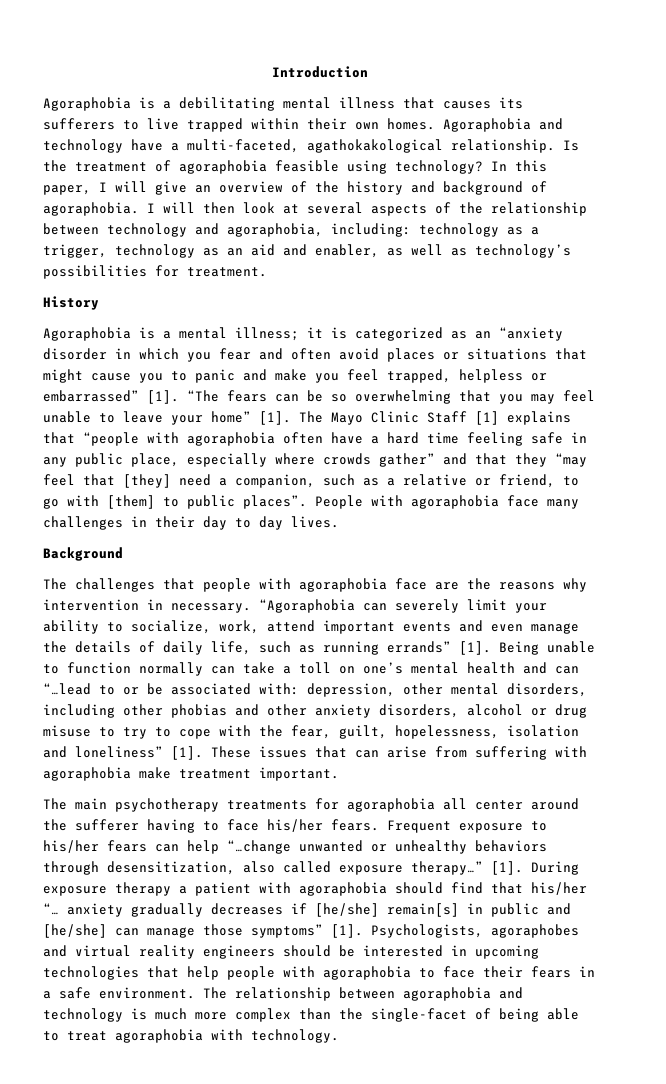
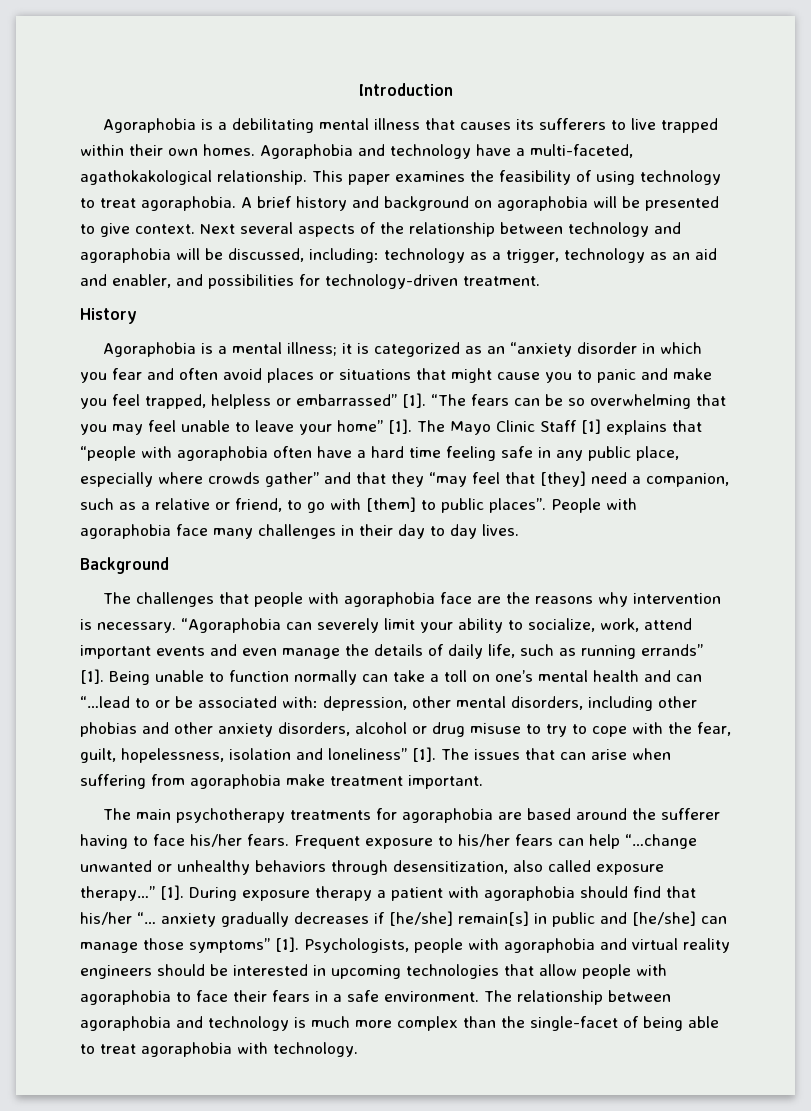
[563,140,579,151] [43,160,547,174] [43,181,547,195] [43,202,299,216] Is the treatment of agoraphobia feasible using technology? In this paper, I will give an overview of the history and background of agoraphobia. I will then look at -> [312,170,721,185] [80,196,719,211] [80,223,235,237] This paper examines the feasibility of using technology to treat agoraphobia. A brief history and background on agoraphobia will be presented to give context. Next
[227,223,323,237] agoraphobia, -> [80,248,304,263] agoraphobia will be discussed,
[387,244,571,258] as well as technology’s -> [176,274,203,286] and
(179, 271) none -> [325,274,458,289] technology-driven
[147,599,163,610] in -> [80,619,92,630] is
[211,746,251,758] These -> [441,748,469,760] The
[435,746,587,760] from suffering with -> [632,748,671,760] [80,774,185,789] when suffering from
[443,798,523,810] all center -> [498,808,572,820] are based
[491,924,579,938] agoraphobes -> [414,938,595,953] people with agoraphobia
[187,966,219,980] help -> [539,964,577,976] allow

